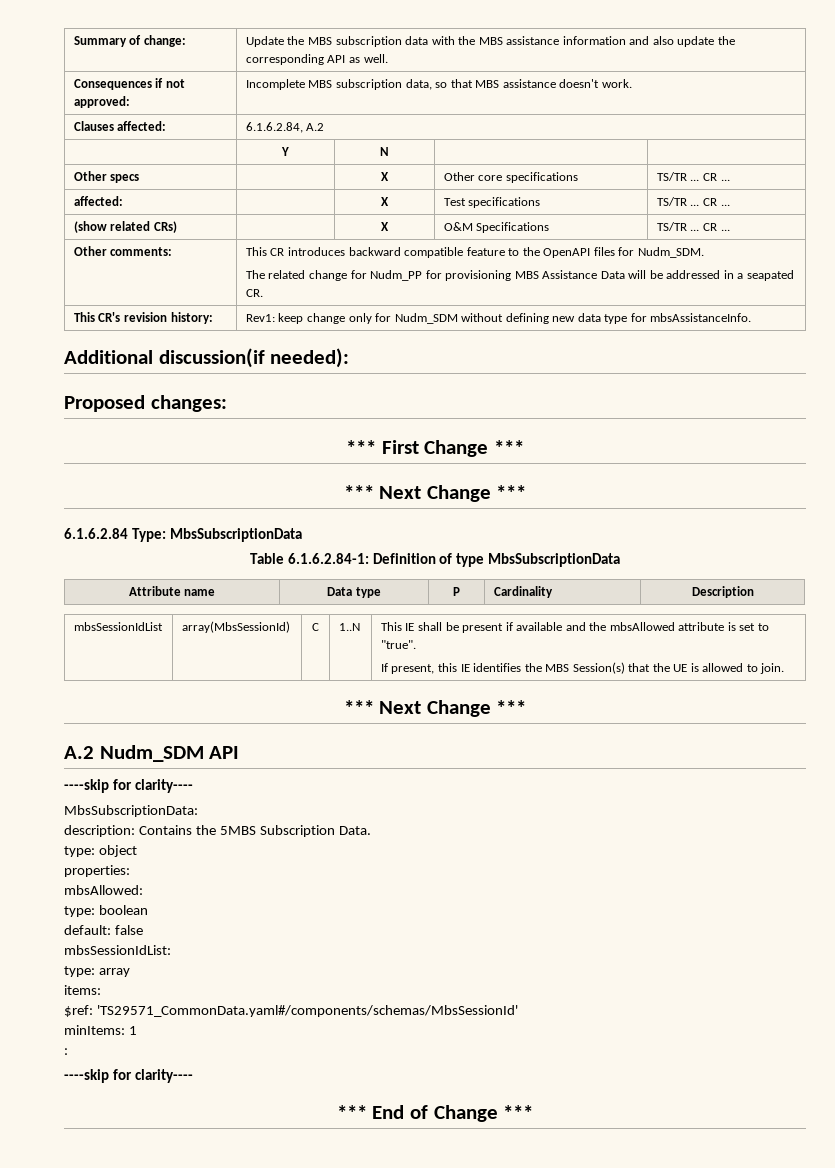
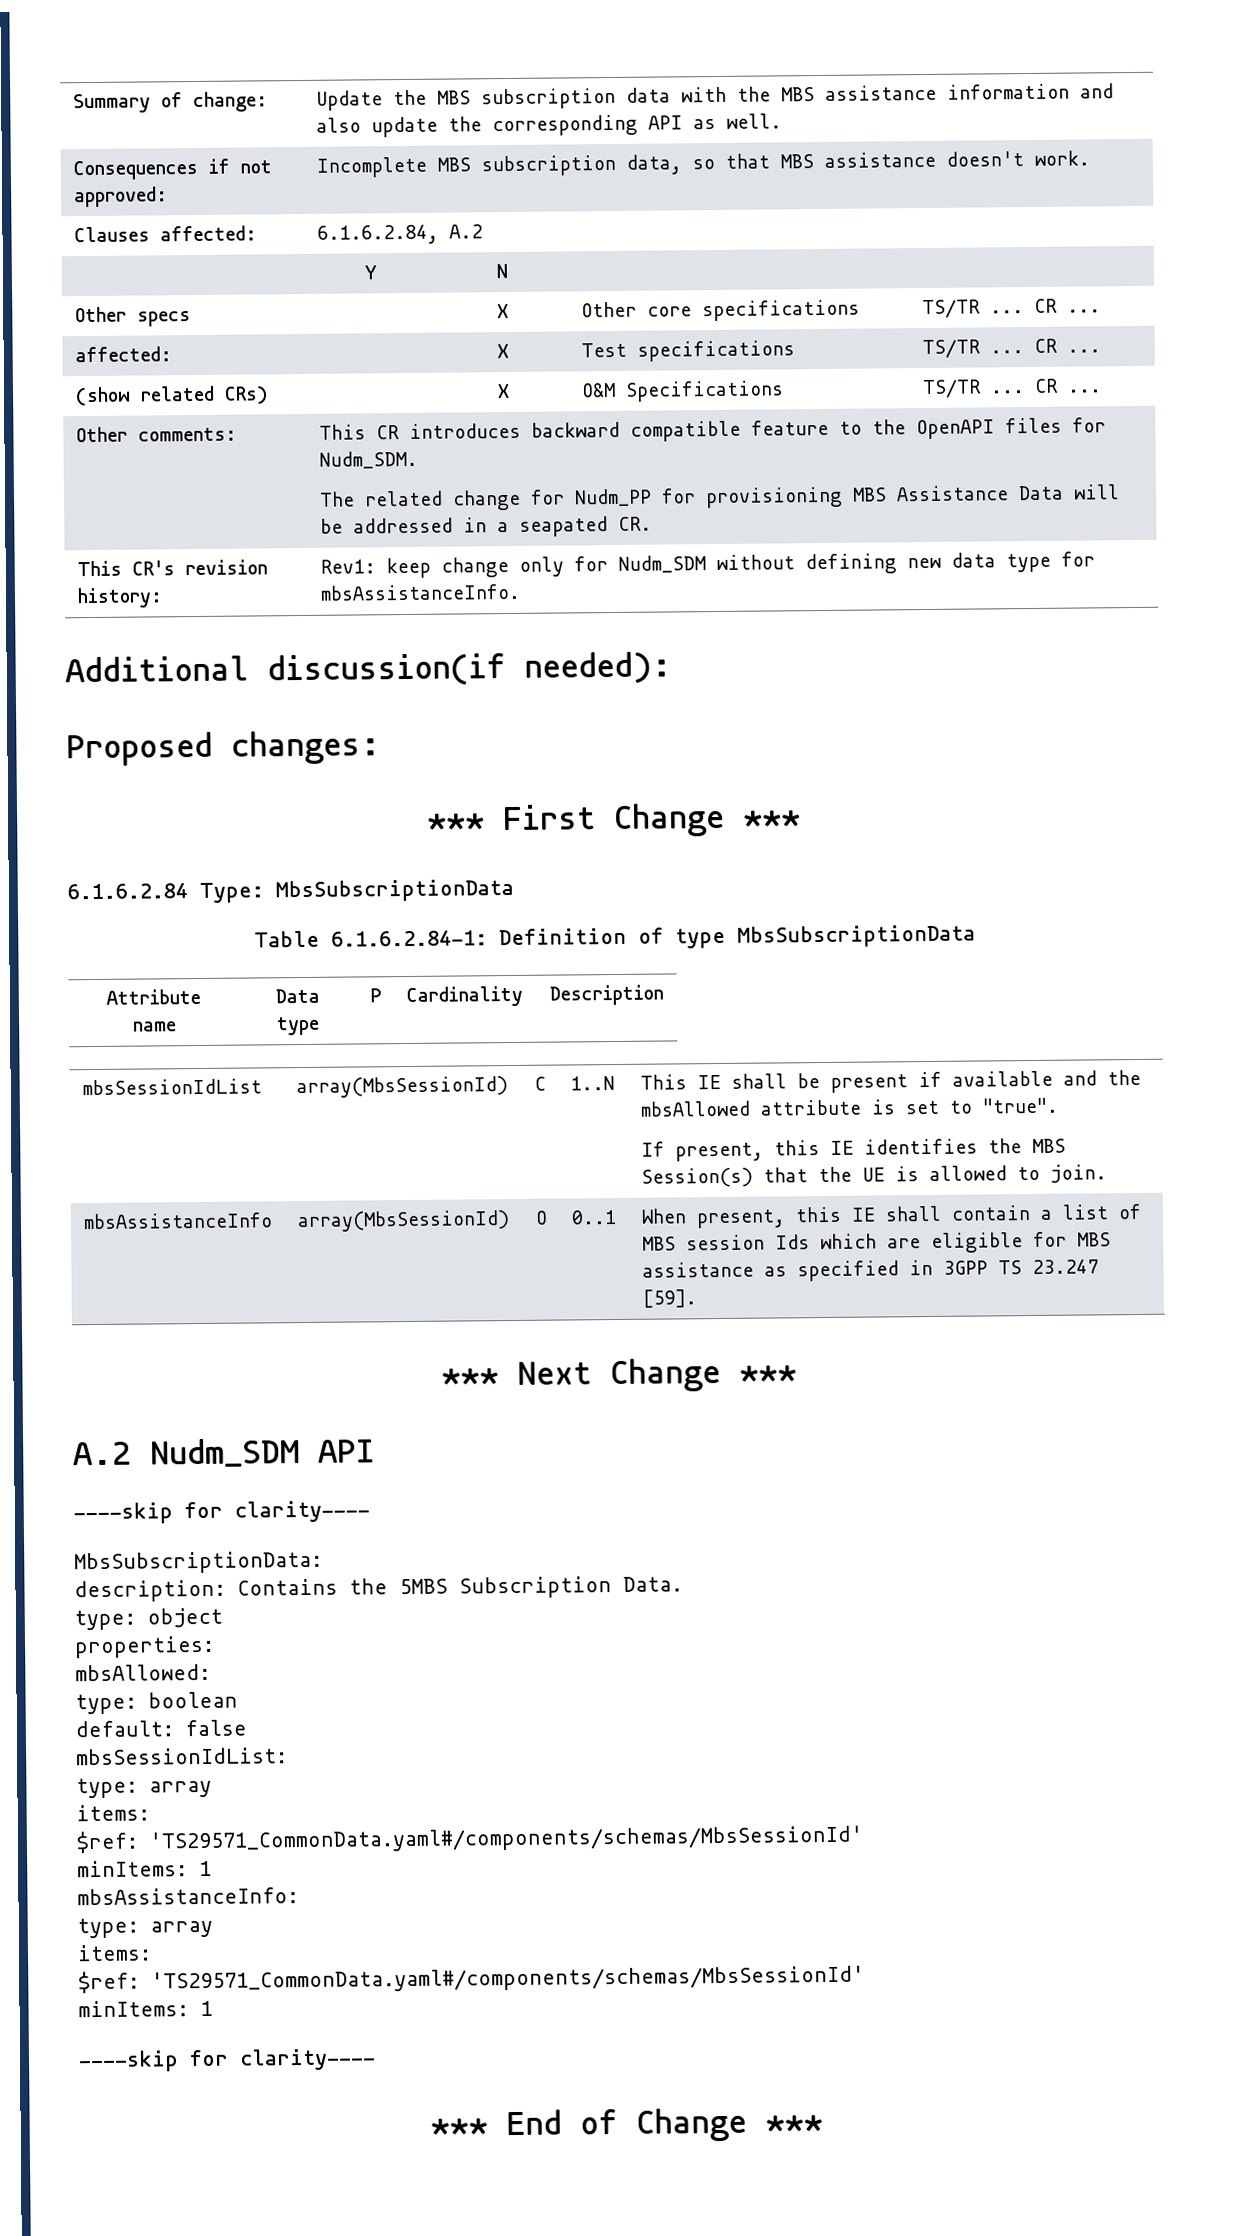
[343,485,527,502] // *** Next Change *** -> (801, 819) none
(785, 668) none -> [82,1212,273,1230] [296,1210,510,1233] [534,1210,548,1225] [570,1210,617,1225] [640,1203,1141,1229] [641,1231,1111,1253] [641,1259,1099,1282] [641,1289,697,1308] // mbsAssistanceInfo | array(MbsSessionId) | O | 0..1 | When present, this IE shall contain a list of MBS session Ids which are eligible for MBS assistance as specified in 3GPP TS 23.247 [59].
[64,1048,68,1055] : -> [77,1887,299,1906] [77,1917,213,1939] [77,1944,152,1962] [78,1965,865,1994] [78,2000,213,2018] mbsAssistanceInfo: // type: array // items: // $ref: 'TS29571_CommonData.yaml#/components/schemas/MbsSessionId' // minItems: 1

